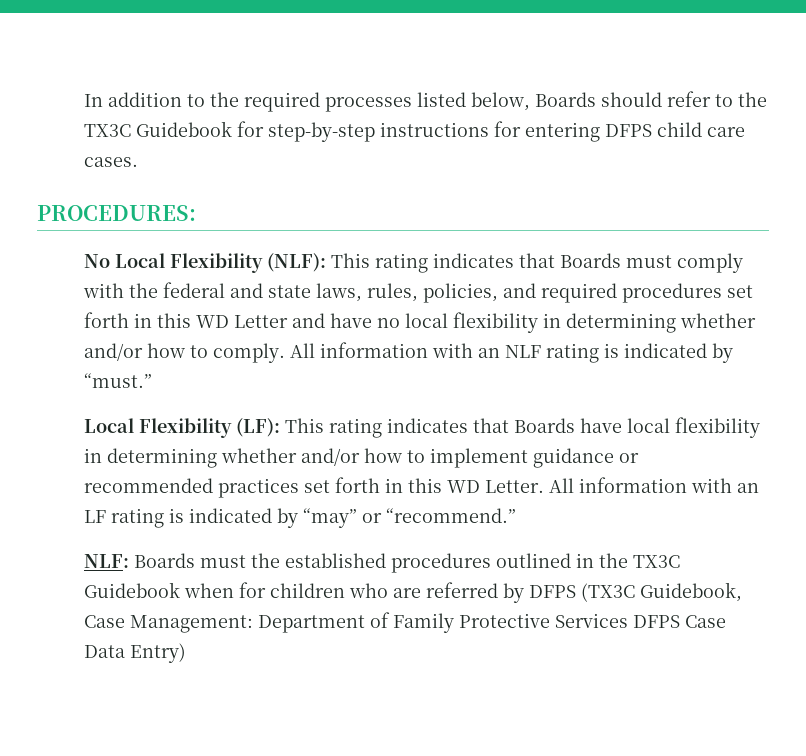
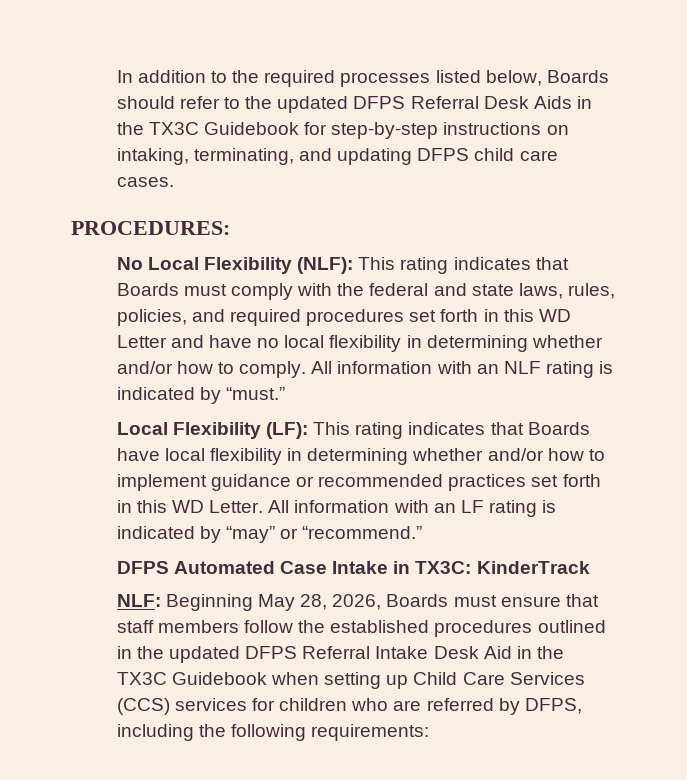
(768, 99) none -> [277,96,592,113] [116,122,144,135] updated DFPS Referral Desk Aids in the
[494,121,601,142] for entering -> [546,125,569,135] [116,148,413,165] on intaking, terminating, and updating
[84,553,247,568] NLF: Boards must -> [116,561,590,574] [116,594,599,611] [116,620,293,633] DFPS Automated Case Intake in TX3C: KinderTrack // NLF: Beginning May 28, 2026, Boards must ensure that staff members follow
[633,555,681,568] [84,582,235,598] TX3C Guidebook when -> [168,646,564,663] [116,672,585,689] [116,698,247,715] updated DFPS Referral Intake Desk Aid in the TX3C Guidebook when setting up Child Care Services (CCS) services
[529,582,743,602] [84,612,727,633] [84,643,187,663] DFPS (TX3C Guidebook, Case Management: Department of Family Protective Services DFPS Case Data Entry) -> [524,698,582,714] [116,724,430,741] DFPS, including the following requirements:

